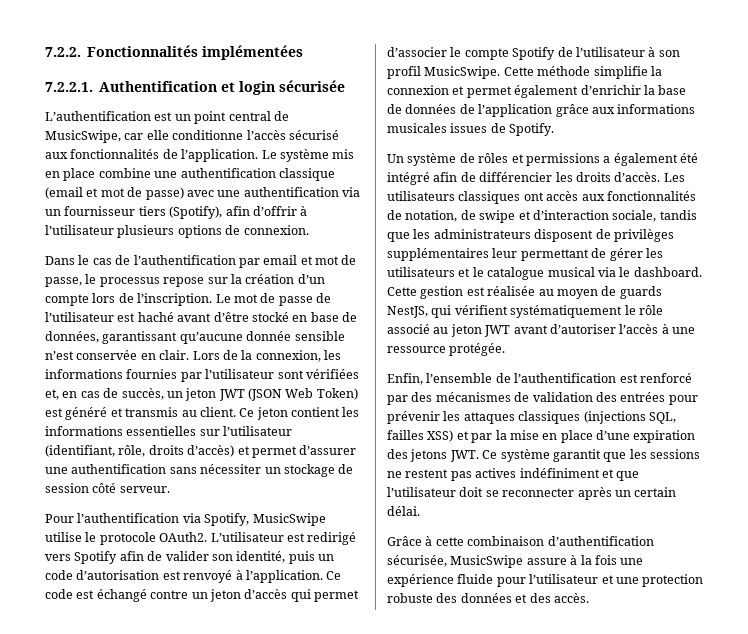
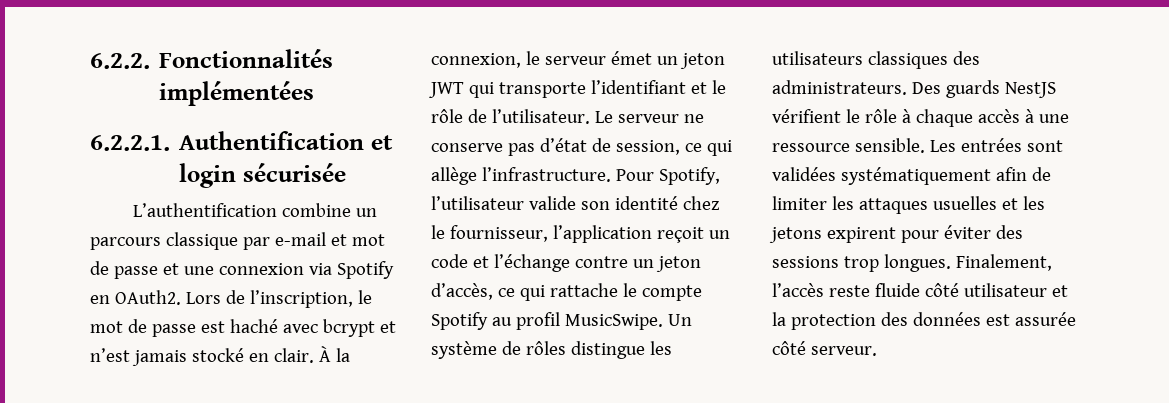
[45,47,81,57] 7.2.2. -> [90,53,150,69] 6.2.2.
[45,82,93,92] 7.2.2.1. -> [90,135,170,151] 6.2.2.1.
[154,111,289,124] [45,130,339,143] [45,149,355,162] [45,168,335,181] [45,187,360,200] [45,206,308,219] [45,225,309,238] [45,255,357,268] [45,274,325,287] [45,293,331,306] [45,312,357,322] [45,331,345,344] [45,350,341,362] [45,369,359,382] [45,388,358,401] [45,407,360,420] [45,426,293,436] [45,445,357,458] [45,464,354,477] [45,483,170,493] [45,513,326,526] [45,532,357,545] [45,551,334,564] [45,570,342,583] [45,589,359,602] [387,47,680,60] [387,66,662,79] [387,85,687,98] [387,104,696,117] [387,123,555,136] [387,153,698,166] [387,172,685,185] [387,191,696,204] [387,210,697,223] [387,229,674,242] [387,248,663,261] [387,267,702,280] [387,286,662,299] [387,305,663,318] [387,324,695,337] [387,343,506,356] [387,373,692,385] [387,392,698,405] [387,411,676,424] [387,430,696,443] [387,449,700,462] [387,468,640,481] [387,487,677,500] [387,506,420,516] [387,536,654,546] [387,555,644,568] [387,574,704,587] [387,593,589,603] est un point central de MusicSwipe, car elle conditionne l’accès sécurisé aux fonctionnalités de l’application. Le système mis en place combine une authentification classique (email et mot de passe) avec une authentification via un fournisseur tiers (Spotify), afin d’offrir à l’utilisateur plusieurs options de connexion. // Dans le cas de l’authentification par email et mot de passe, le processus repose sur la création d’un compte lors de l’inscription. Le mot de passe de l’utilisateur est haché avant d’être stocké en base de données, garantissant qu’aucune donnée sensible n’est conservée en clair. Lors de la connexion, les informations fournies par l’utilisateur sont vérifiées et, en cas de succès, un jeton JWT (JSON Web Token) est généré et transmis au client. Ce jeton contient les informations essentielles sur l’utilisateur (identifiant, rôle, droits d’accès) et permet d’assurer une authentification sans nécessiter un stockage de session côté serveur. // Pour l’authentification via Spotify, MusicSwipe utilise le protocole OAuth2. L’utilisateur est redirigé vers Spotify afin de valider son identité, puis un code d’autorisation est renvoyé à l’application. Ce code est échangé contre un jeton d’accès qui permet d’associer le compte Spotify de l’utilisateur à son profil MusicSwipe. Cette méthode simplifie la connexion et permet également d’enrichir la base de données de l’application grâce aux informations musicales issues de Spotify. // Un système de rôles et permissions a également été intégré afin de différencier les droits d’accès. Les utilisateurs classiques ont accès aux fonctionnalités de notation, de swipe et d’interaction sociale, tandis que les administrateurs disposent de privilèges supplémentaires leur permettant de gérer les utilisateurs et le catalogue musical via le dashboard. Cette gestion est réalisée au moyen de guards NestJS, qui vérifient systématiquement le rôle associé au jeton JWT avant d’autoriser l’accès à une ressource protégée. // Enfin, l’ensemble de l’authentification est renforcé par des mécanismes de validation des entrées pour prévenir les attaques classiques (injections SQL, failles XSS) et par la mise en place d’une expiration des jetons JWT. Ce système garantit que les sessions ne restent pas actives indéfiniment et que l’utilisateur doit se reconnecter après un certain délai. // Grâce à cette combinaison d’authentification sécurisée, MusicSwipe assure à la fois une expérience fluide pour l’utilisateur et une protection robuste des données et des accès. -> [281,203,377,217] [90,232,385,250] [90,261,394,279] [90,290,372,308] [90,319,396,337] [90,346,350,366] [431,51,725,69] [429,80,726,98] [431,109,704,124] [431,138,732,156] [431,167,720,185] [431,196,720,210] [431,225,730,243] [431,254,701,272] [431,283,702,301] [431,312,692,330] [431,341,672,359] [772,51,980,69] [772,80,1056,98] [772,109,1069,127] [772,138,1063,153] [772,167,1051,185] [772,196,1045,214] [769,225,1023,243] [772,254,1052,272] [772,283,1068,297] [772,312,1076,330] [772,341,877,356] combine un parcours classique par e-mail et mot de passe et une connexion via Spotify en OAuth2. Lors de l’inscription, le mot de passe est haché avec bcrypt et n’est jamais stocké en clair. À la connexion, le serveur émet un jeton JWT qui transporte l’identifiant et le rôle de l’utilisateur. Le serveur ne conserve pas d’état de session, ce qui allège l’infrastructure. Pour Spotify, l’utilisateur valide son identité chez le fournisseur, l’application reçoit un code et l’échange contre un jeton d’accès, ce qui rattache le compte Spotify au profil MusicSwipe. Un système de rôles distingue les utilisateurs classiques des administrateurs. Des guards NestJS vérifient le rôle à chaque accès à une ressource sensible. Les entrées sont validées systématiquement afin de limiter les attaques usuelles et les jetons expirent pour éviter des sessions trop longues. Finalement, l’accès reste fluide côté utilisateur et la protection des données est assurée côté serveur.

